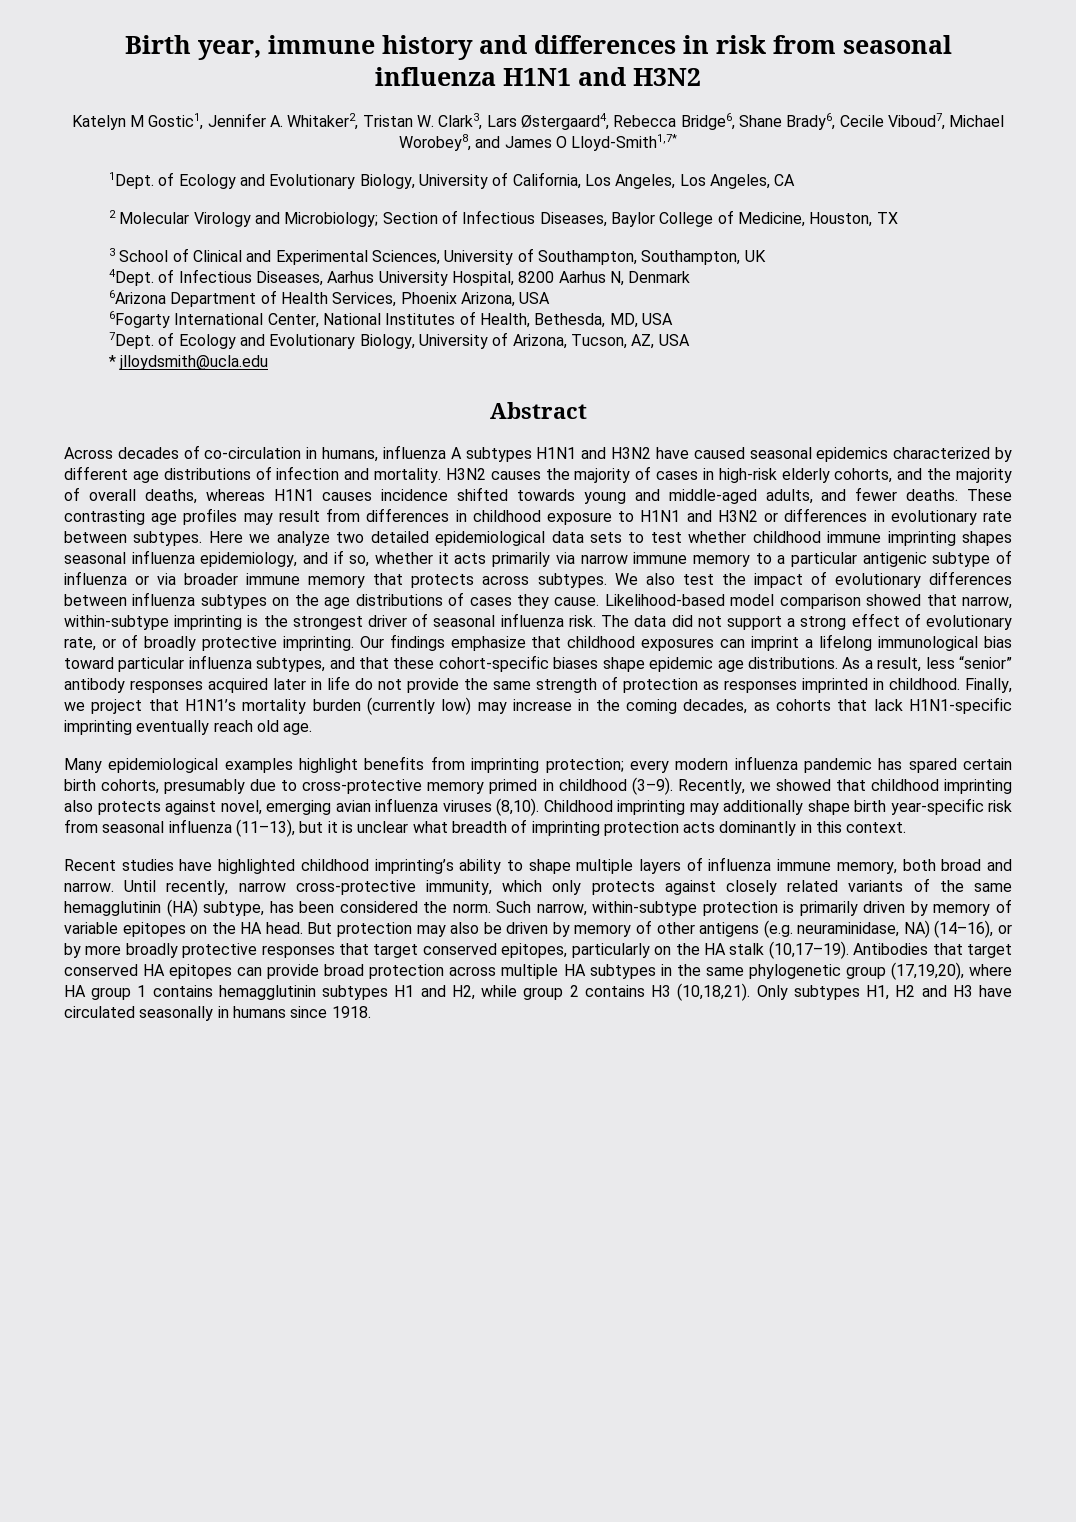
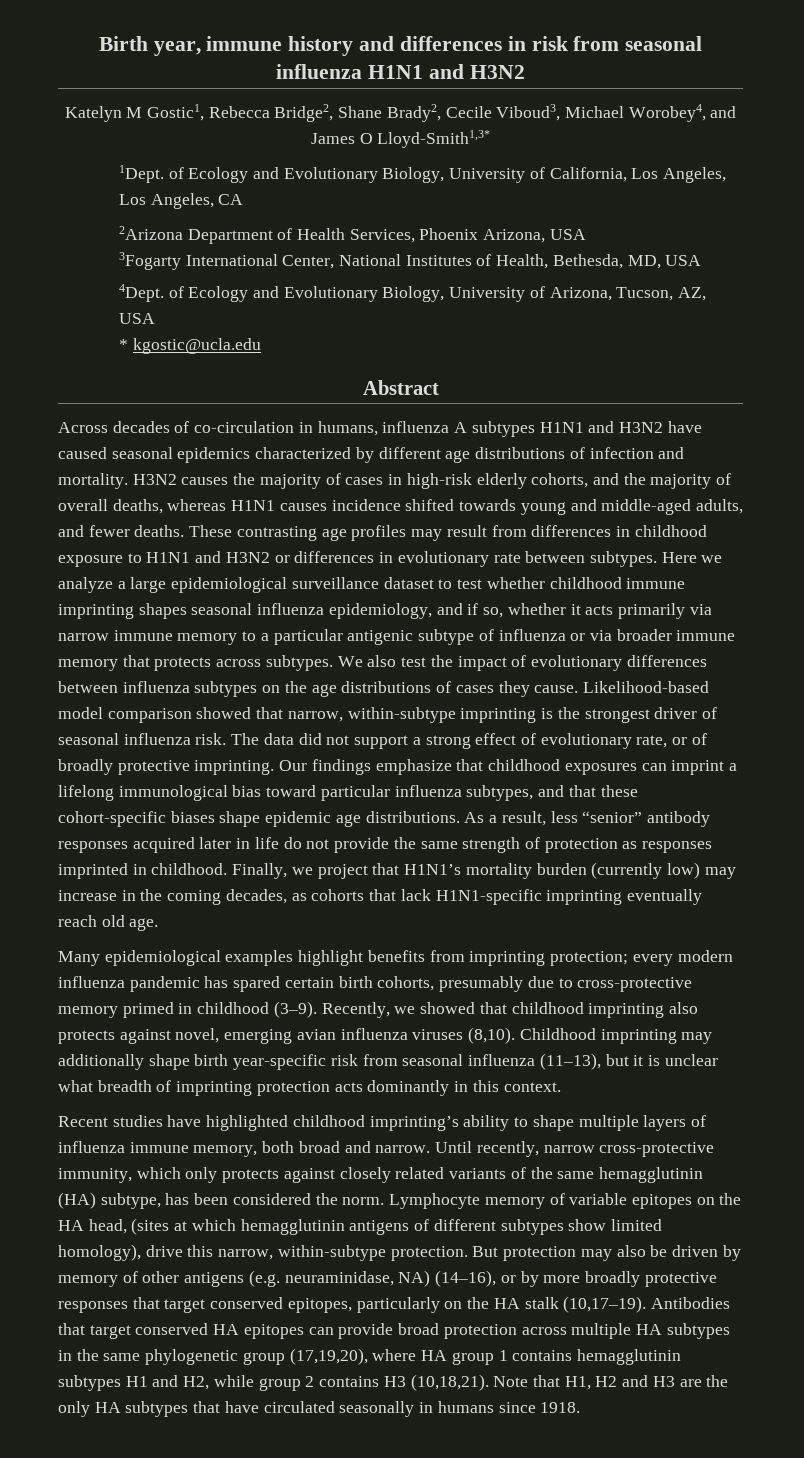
[207,113,1005,130] [398,134,471,151] Jennifer A. Whitaker2, Tristan W. Clark3, Lars Østergaard4, Rebecca Bridge6, Shane Brady6, Cecile Viboud7, Michael Worobey8, -> [208,104,706,122] Rebecca Bridge2, Shane Brady2, Cecile Viboud3, Michael Worobey4,
[571,134,678,151] Lloyd-Smith1,7* -> [377,130,491,148] Lloyd-Smith1,3*
[109,210,898,227] [109,248,766,265] [109,269,691,286] [109,290,167,304] 2 Molecular Virology and Microbiology; Section of Infectious Diseases, Baylor College of Medicine, Houston, TX // 3 School of Clinical and Experimental Sciences, University of Southampton, Southampton, UK // 4Dept. of Infectious Diseases, Aarhus University Hospital, 8200 Aarhus N, Denmark // 6Arizona -> [118,226,183,240] 2Arizona
[109,311,171,328] 6Fogarty -> [118,252,181,270] 3Fogarty
[109,332,155,349] 7Dept. -> [118,284,164,302] 4Dept.
[119,355,269,370] jlloydsmith@ucla.edu -> [132,338,261,354] kgostic@ucla.edu
[336,531,622,546] two detailed epidemiological data sets -> [117,577,434,593] a large epidemiological surveillance dataset
[496,901,928,916] Such narrow, within-subtype protection is primarily driven by -> [389,1193,481,1209] Lymphocyte
[265,922,303,934] head. -> [88,1218,662,1235] [58,1244,468,1261] head, (sites at which hemagglutinin antigens of different subtypes show limited homology), drive this narrow, within-subtype protection.
[756,985,860,1000] Only subtypes -> [493,1375,560,1387] Note that
(973, 991) none -> [679,1375,729,1387] [58,1401,221,1417] are the only HA subtypes that

